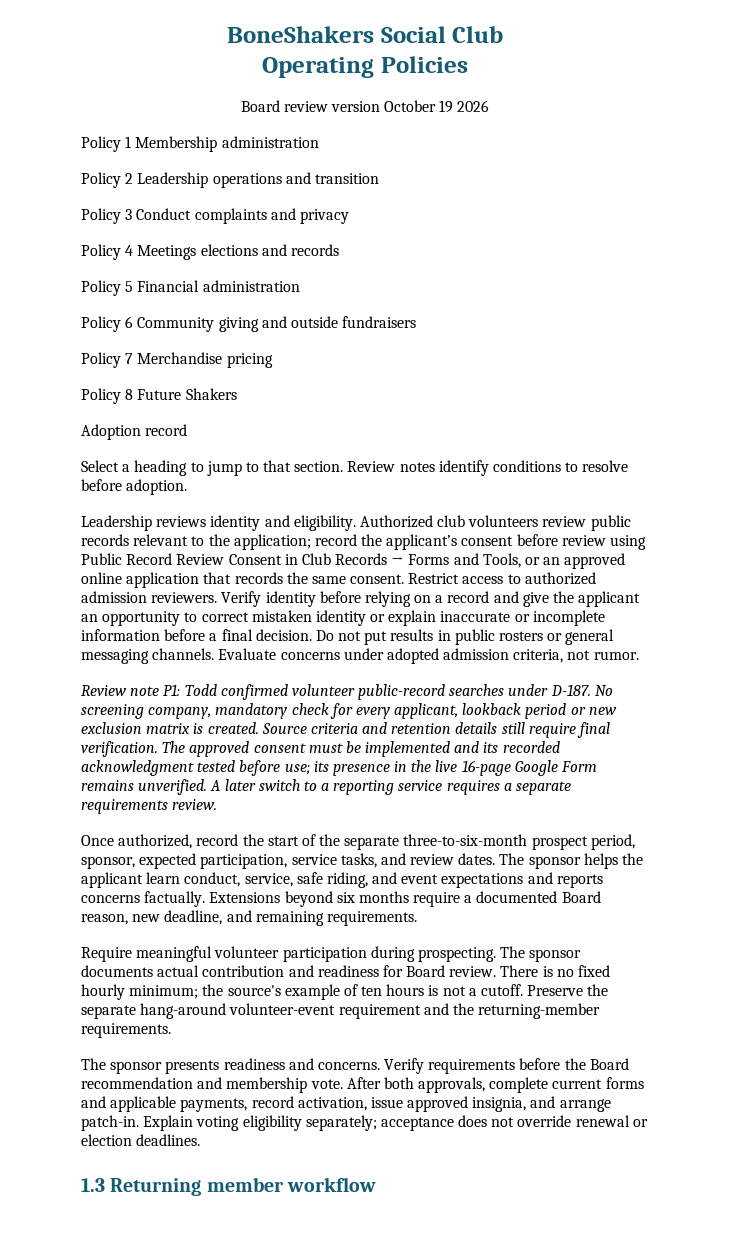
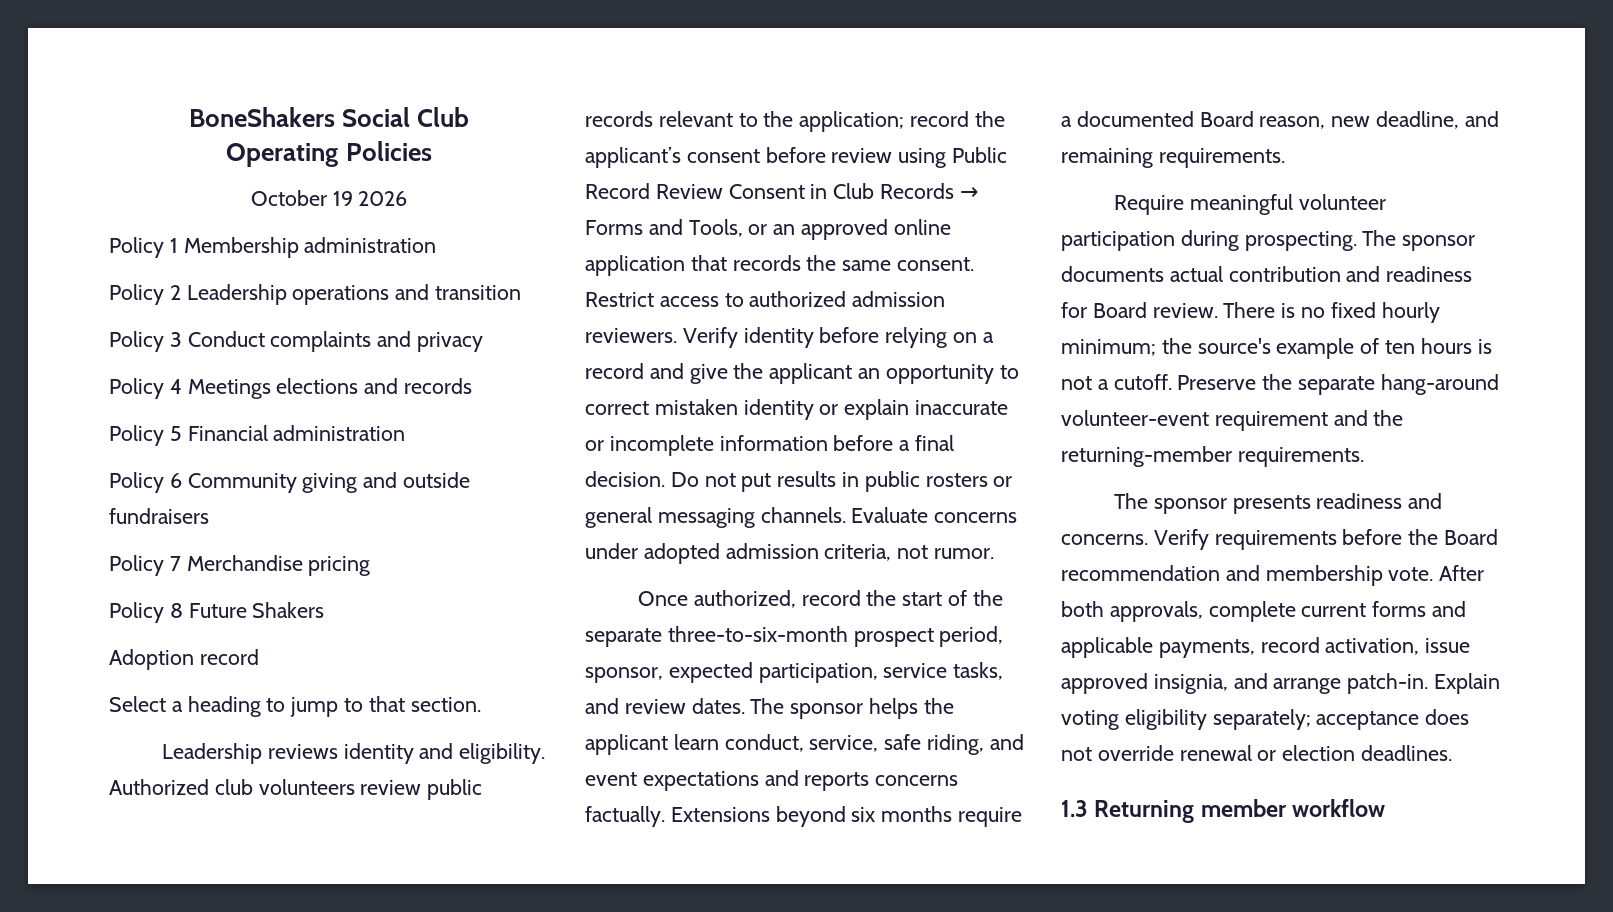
[240,100,380,112] Board review version -> (432, 151) none
[347,460,629,476] [81,479,188,495] Review notes identify conditions to resolve before adoption. -> (481, 704) none
[81,684,613,700] [81,703,617,719] [81,722,611,738] [81,741,560,757] [81,760,598,776] [81,779,572,795] [81,799,218,814] // Review note P1: Todd confirmed volunteer public-record searches under D-187. No screening company, mandatory check for every applicant, lookback period or new exclusion matrix is created. Source criteria and retention details still require final verification. The approved consent must be implemented and its recorded acknowledgment tested before use; its presence in the live 16-page Google Form remains unverified. A later switch to a reporting service requires a separate requirements review. -> (995, 553) none

